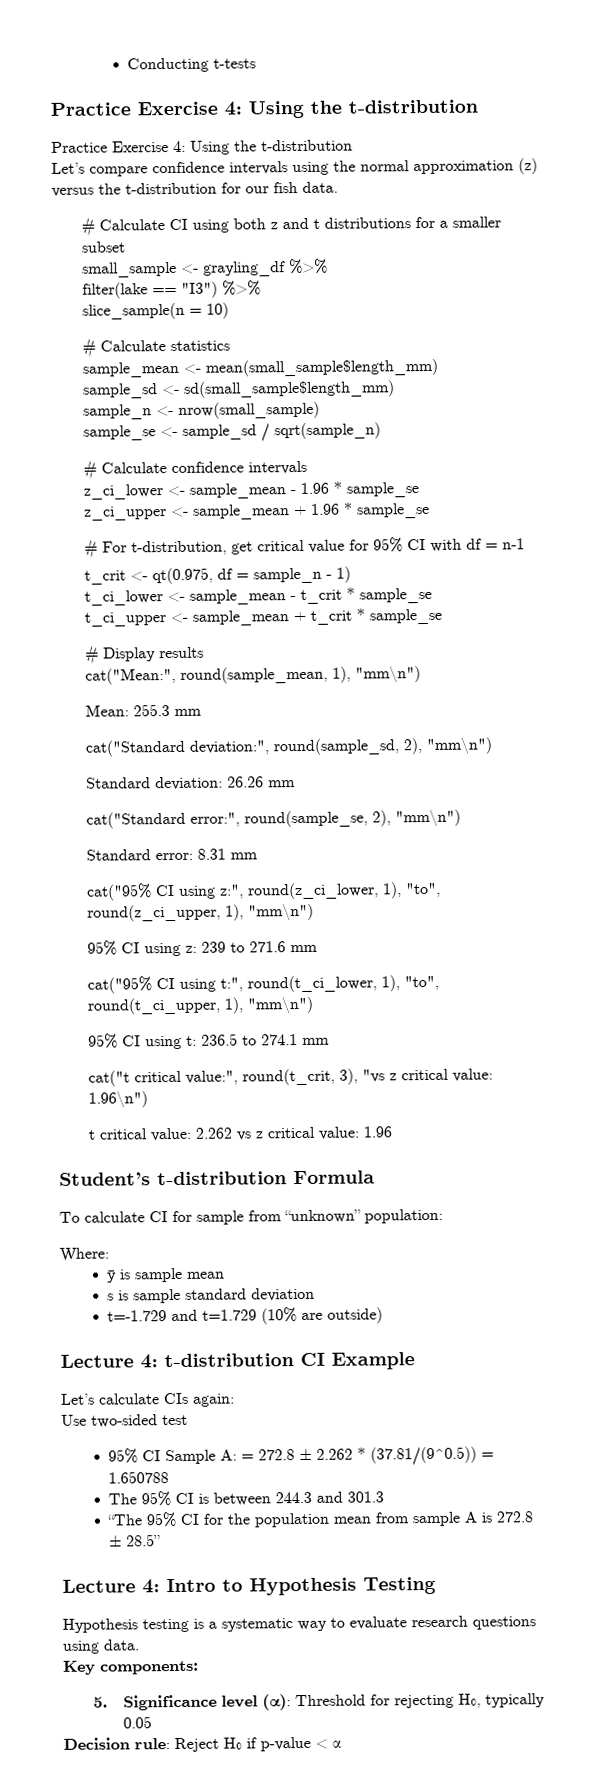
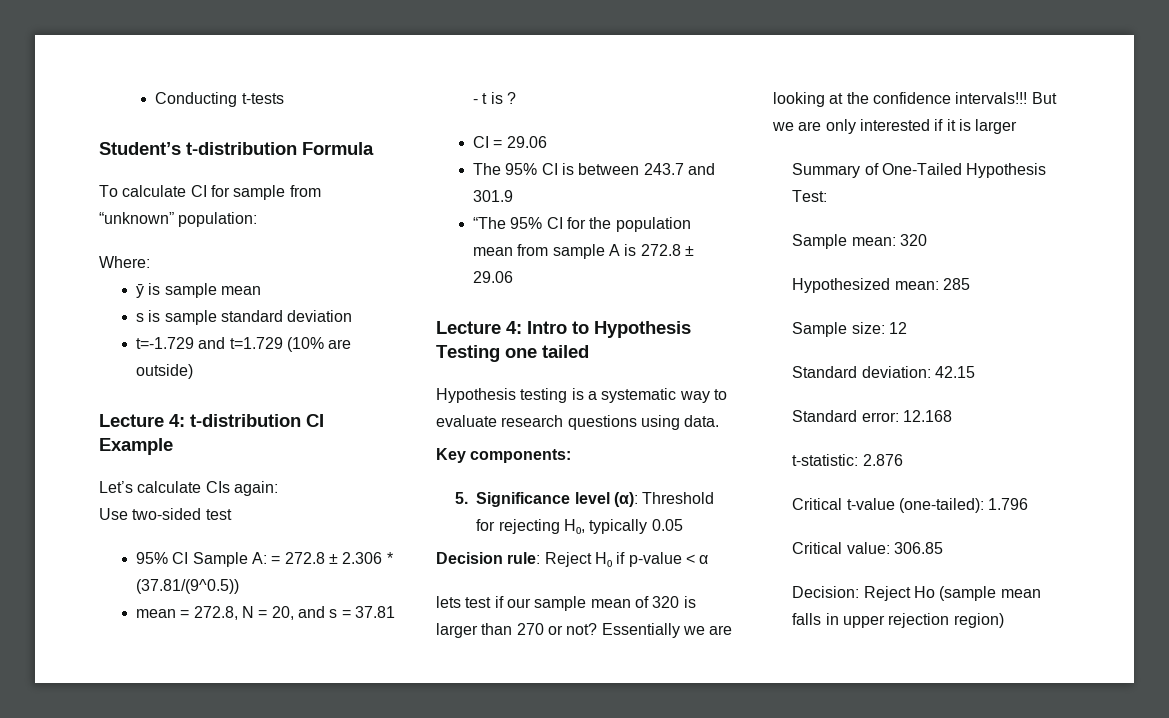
[50,99,478,119] [51,139,353,155] [51,158,538,177] [51,181,338,197] [80,216,501,237] [80,241,125,253] [81,258,328,278] [81,280,261,299] [81,302,229,320] [81,337,230,358] [81,358,438,378] [82,380,395,399] [82,401,320,420] [82,422,381,442] [82,459,307,480] [82,481,419,500] [82,502,430,521] [83,537,525,559] [83,566,351,585] [83,587,432,606] [83,608,442,627] [84,644,204,665] [84,666,421,685] [84,704,202,717] [84,737,492,757] [85,776,296,791] [85,809,461,829] [85,848,258,861] [85,882,441,901] [86,903,314,922] [86,940,318,957] [86,975,439,994] [86,996,313,1015] [87,1033,330,1050] [87,1068,493,1087] [87,1091,148,1108] [87,1126,392,1142] // Practice Exercise 4: Using the t-distribution // Practice Exercise 4: Using the t-distribution // Let’s compare confidence intervals using the normal approximation (z) versus the t-distribution for our fish data. // # Calculate CI using both z and t distributions for a smaller subset // small_sample <- grayling_df %>% // filter(lake == "I3") %>% // slice_sample(n = 10) // # Calculate statistics // sample_mean <- mean(small_sample$length_mm) // sample_sd <- sd(small_sample$length_mm) // sample_n <- nrow(small_sample) // sample_se <- sample_sd / sqrt(sample_n) // # Calculate confidence intervals // z_ci_lower <- sample_mean - 1.96 * sample_se // z_ci_upper <- sample_mean + 1.96 * sample_se // # For t-distribution, get critical value for 95% CI with df = n-1 // t_crit <- qt(0.975, df = sample_n - 1) // t_ci_lower <- sample_mean - t_crit * sample_se // t_ci_upper <- sample_mean + t_crit * sample_se // # Display results // cat("Mean:", round(sample_mean, 1), "mm\n") // Mean: 255.3 mm // cat("Standard deviation:", round(sample_sd, 2), "mm\n") // Standard deviation: 26.26 mm // cat("Standard error:", round(sample_se, 2), "mm\n") // Standard error: 8.31 mm // cat("95% CI using z:", round(z_ci_lower, 1), "to", round(z_ci_upper, 1), "mm\n") // 95% CI using z: 239 to 271.6 mm // cat("95% CI using t:", round(t_ci_lower, 1), "to", round(t_ci_upper, 1), "mm\n") // 95% CI using t: 236.5 to 274.1 mm // cat("t critical value:", round(t_crit, 3), "vs z critical value: 1.96\n") // t critical value: 2.262 vs z critical value: 1.96 -> (284, 98) none
[316,1448,354,1460] 2.262 -> [342,552,383,564] 2.306
[481,1452,495,1459] [108,1471,170,1484] = 1.650788 -> [135,606,395,620] [472,92,516,104] [472,136,547,148] // mean = 272.8, N = 20, and s = 37.81 - t is ? // CI = 29.06
[275,1491,385,1504] 244.3 and 301.3 -> [643,163,715,175] [472,190,513,202] 243.7 and 301.9
[126,1534,162,1547] 28.5” -> [472,271,513,283] 29.06
(436, 1585) none -> [505,345,589,358] one tailed
(341, 1744) none -> [436,596,696,611] [436,623,733,638] [773,92,1057,107] [772,119,1018,134] [792,163,1047,178] [792,190,828,202] [792,234,927,249] [792,278,970,293] [792,322,907,337] [792,366,975,378] [792,410,952,422] [792,454,903,466] [792,498,1029,513] [792,542,943,554] [792,586,1041,601] [792,613,1004,628] // lets test if our sample mean of 320 is larger than 270 or not? Essentially we are looking at the confidence intervals!!! But we are only interested if it is larger // Summary of One-Tailed Hypothesis Test: // Sample mean: 320 // Hypothesized mean: 285 // Sample size: 12 // Standard deviation: 42.15 // Standard error: 12.168 // t-statistic: 2.876 // Critical t-value (one-tailed): 1.796 // Critical value: 306.85 // Decision: Reject Ho (sample mean falls in upper rejection region)

